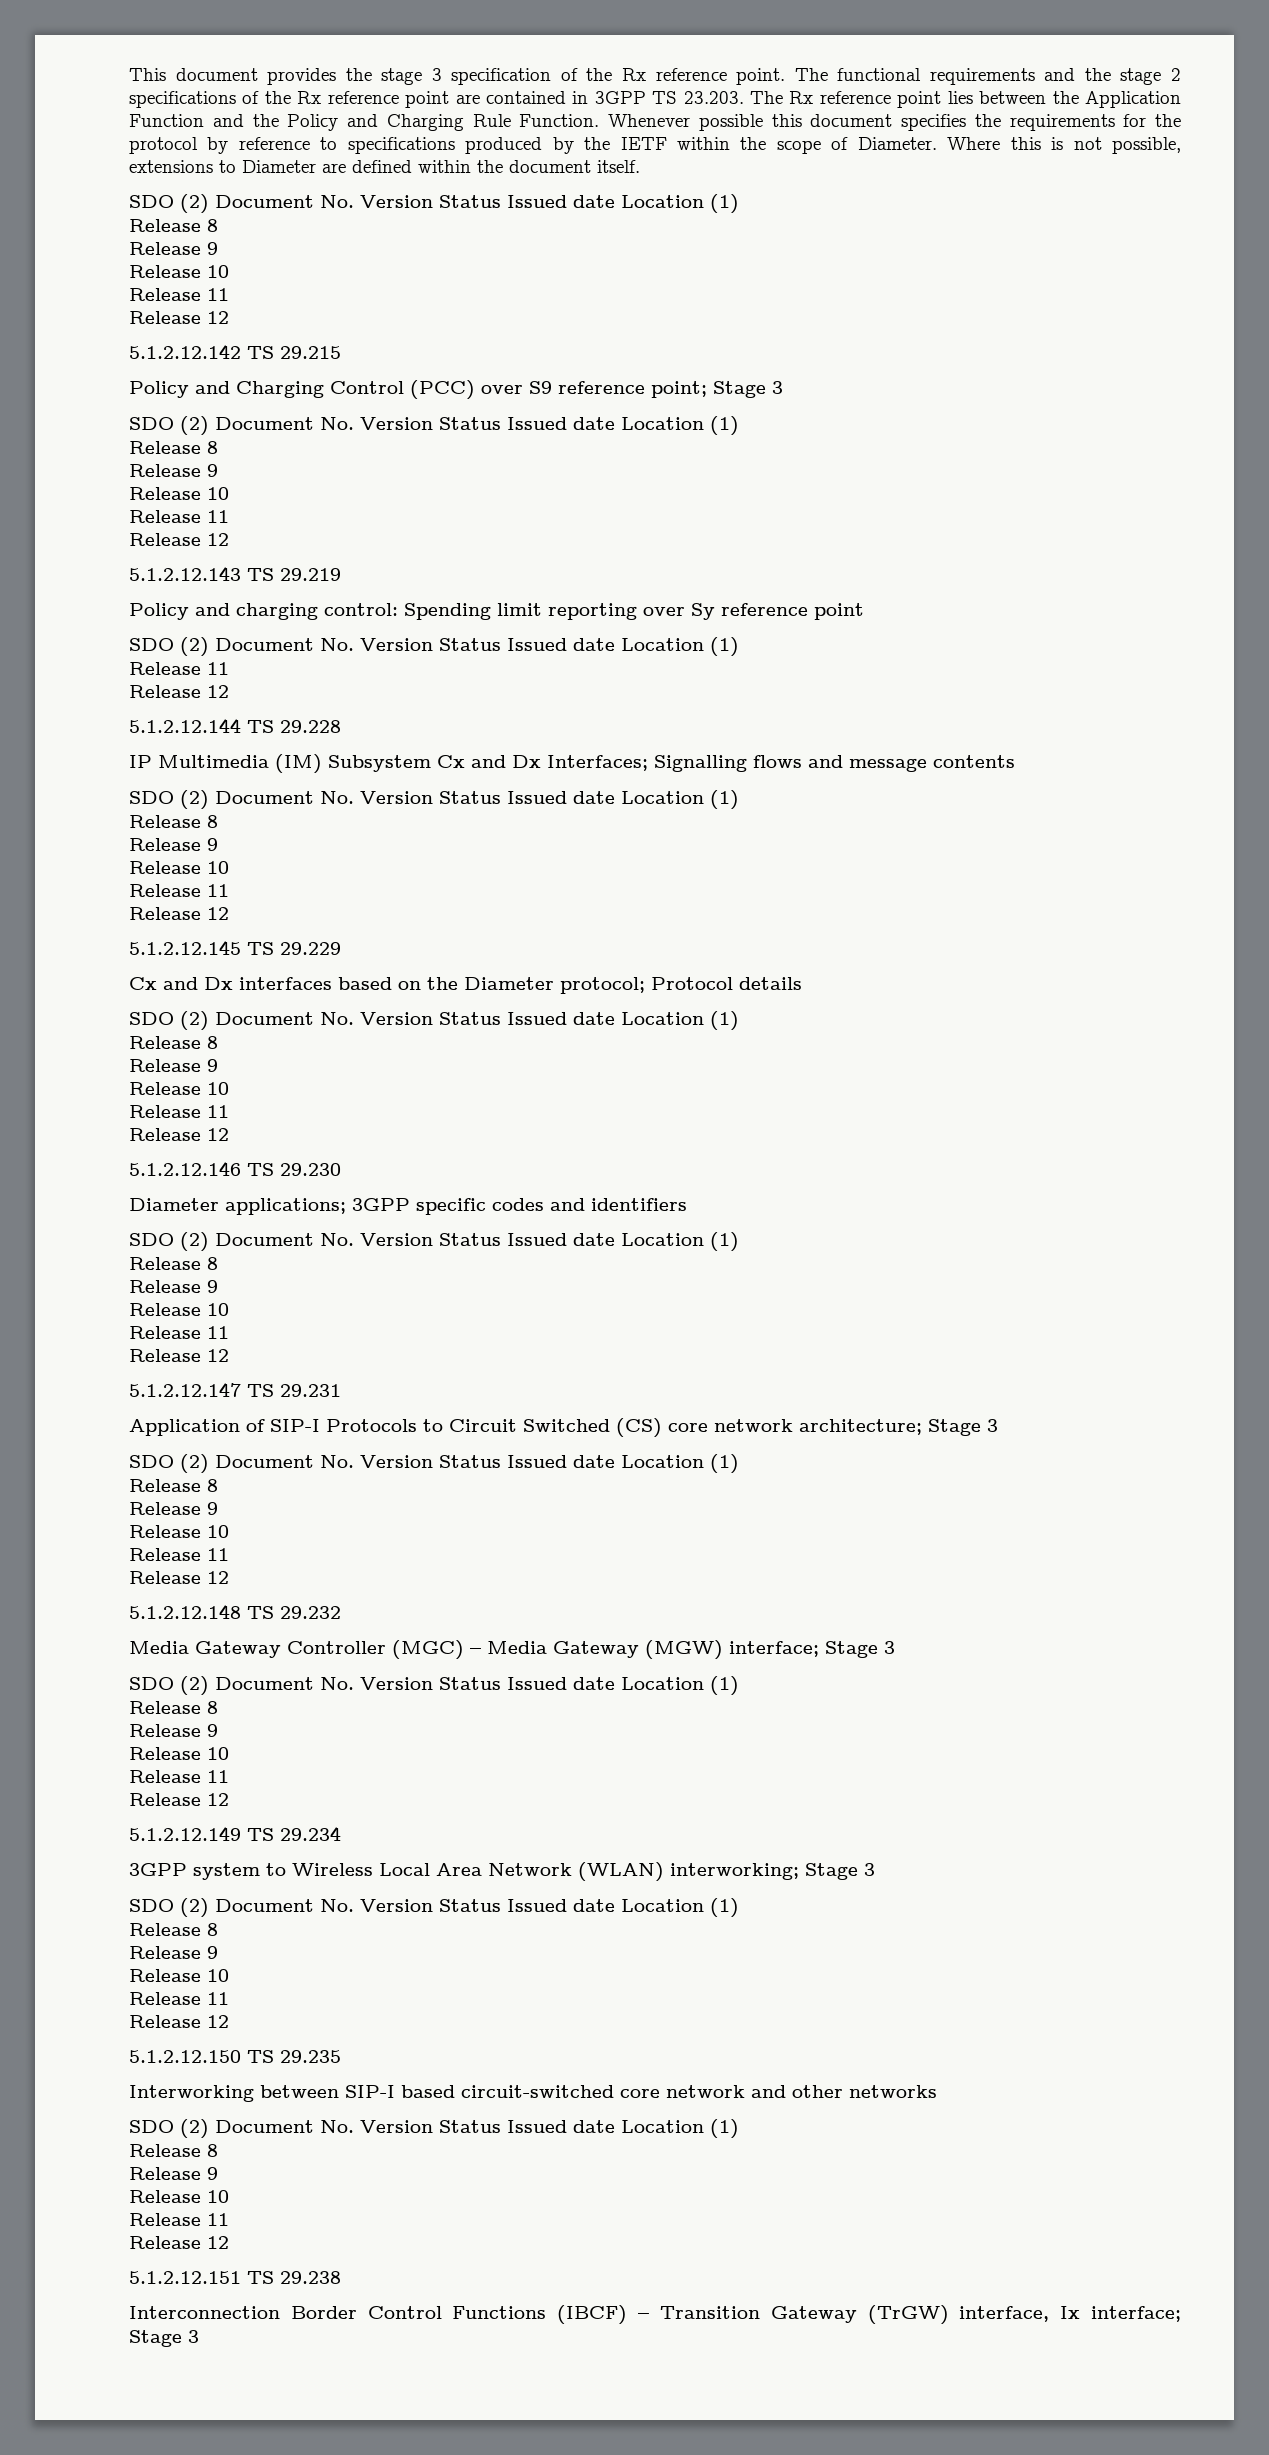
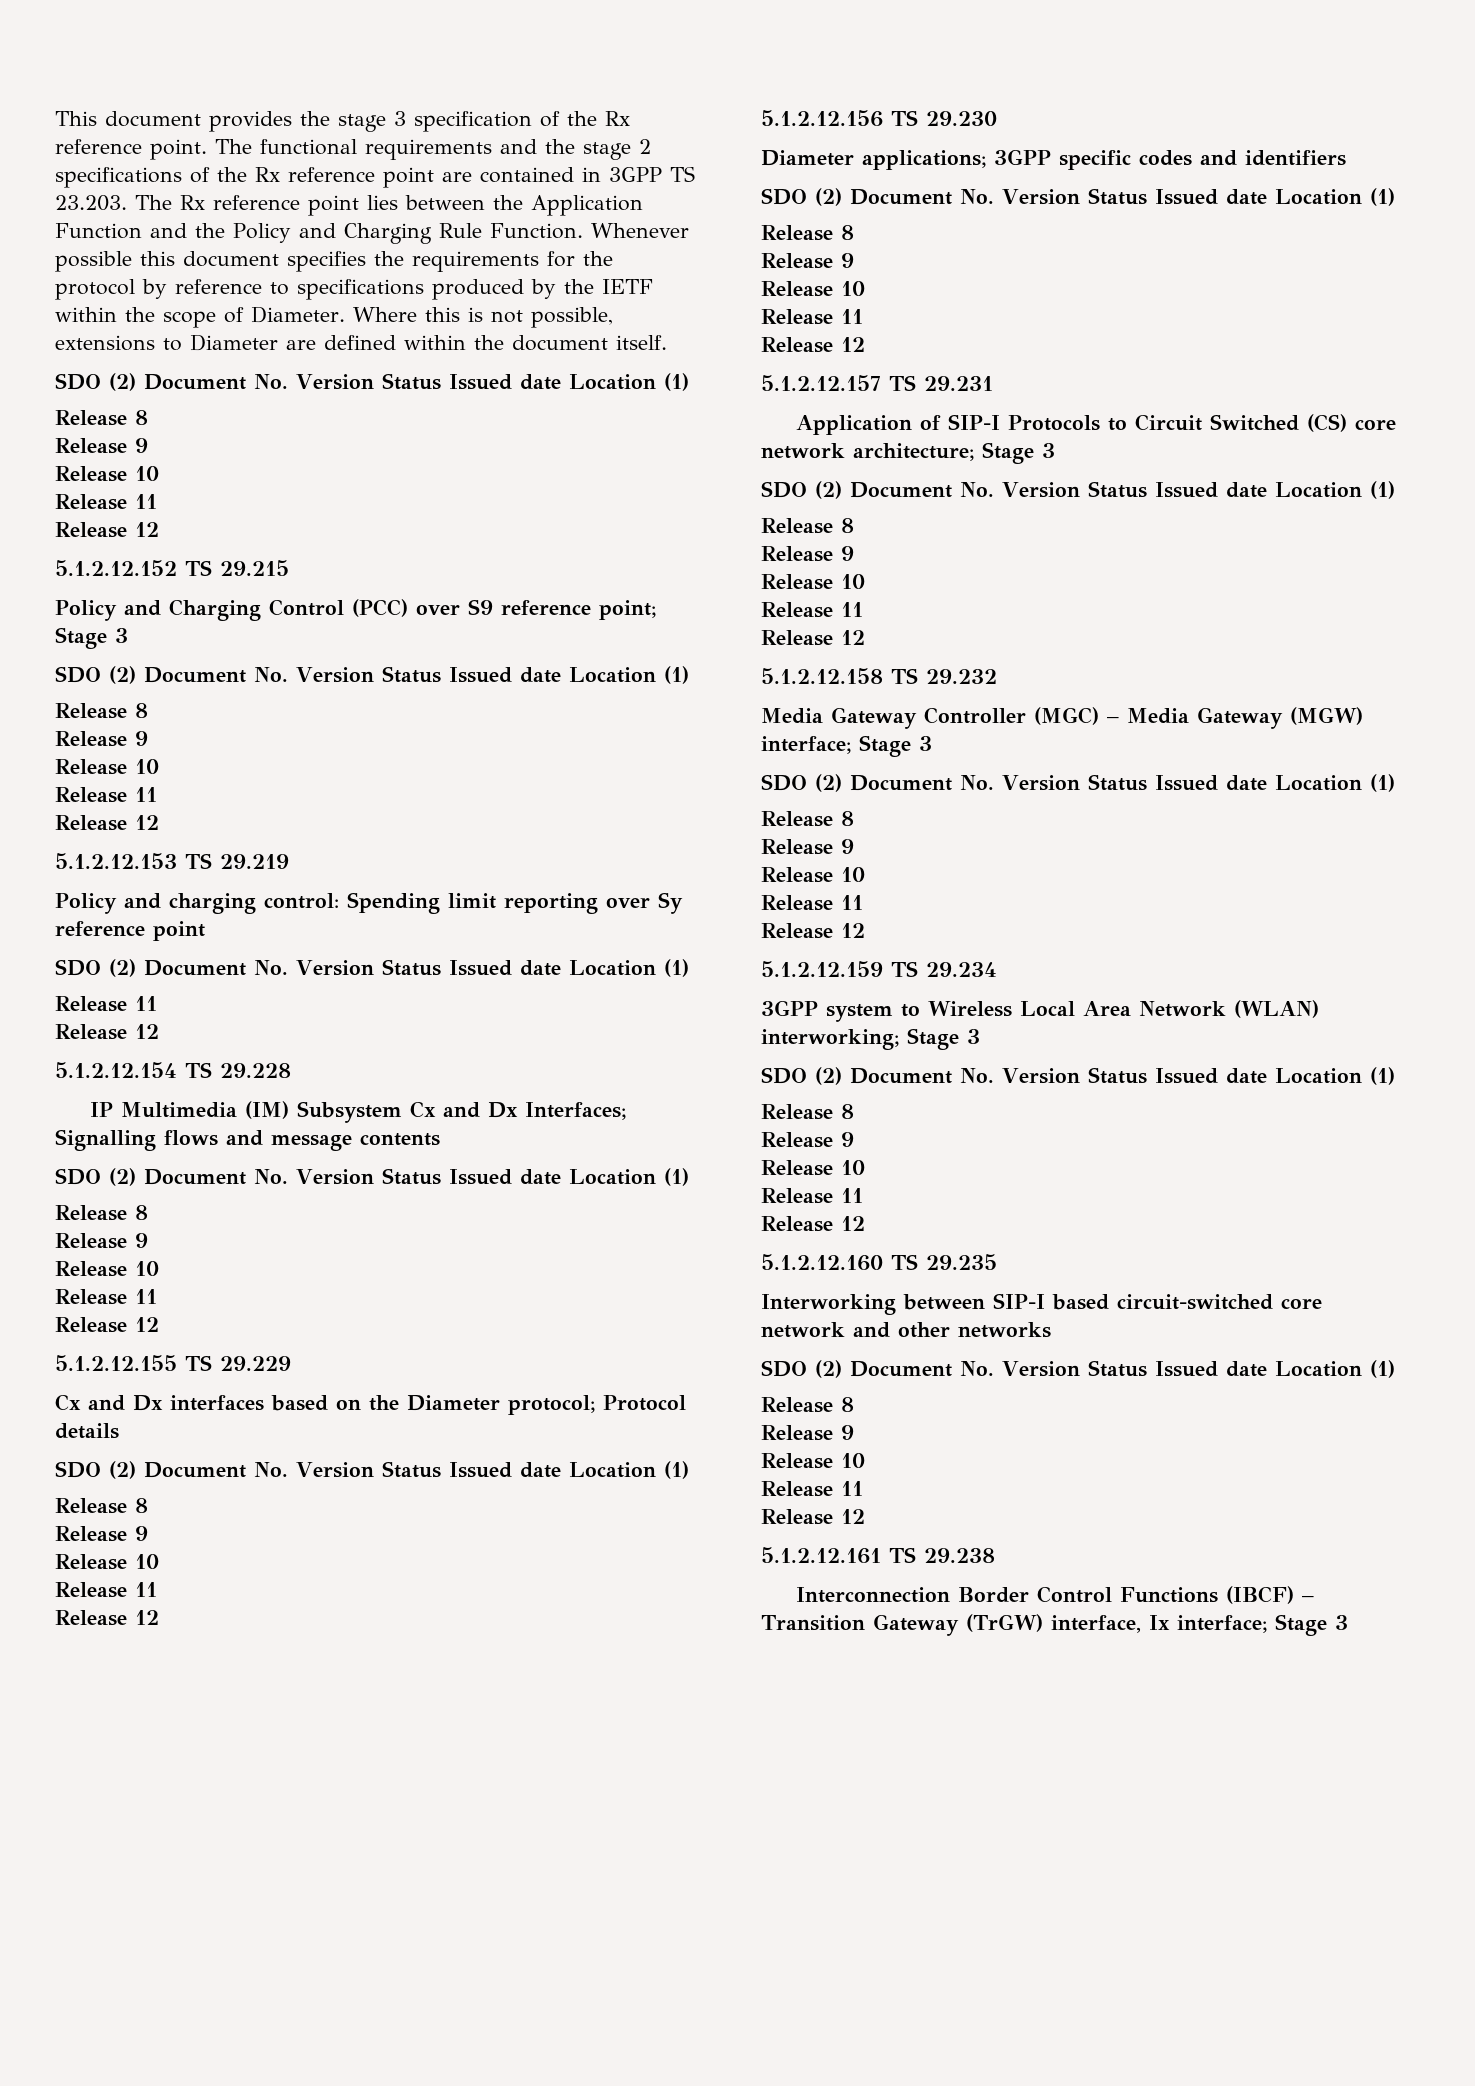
[129,344,241,359] 5.1.2.12.142 -> [55,560,177,576] 5.1.2.12.152
[129,566,241,581] 5.1.2.12.143 -> [55,853,177,869] 5.1.2.12.153
[129,718,241,733] 5.1.2.12.144 -> [55,1062,177,1078] 5.1.2.12.154
[129,940,241,955] 5.1.2.12.145 -> [55,1355,177,1371] 5.1.2.12.155
[129,1161,241,1176] 5.1.2.12.146 -> [761,110,883,127] 5.1.2.12.156
[129,1382,241,1397] 5.1.2.12.147 -> [761,375,881,391] 5.1.2.12.157
[129,1604,241,1619] 5.1.2.12.148 -> [761,668,883,684] 5.1.2.12.158
[129,1826,241,1841] 5.1.2.12.149 -> [761,961,883,977] 5.1.2.12.159
[129,2050,241,2063] 5.1.2.12.150 -> [761,1254,883,1271] 5.1.2.12.160
[129,2271,241,2284] 5.1.2.12.151 -> [761,1547,881,1564] 5.1.2.12.161

